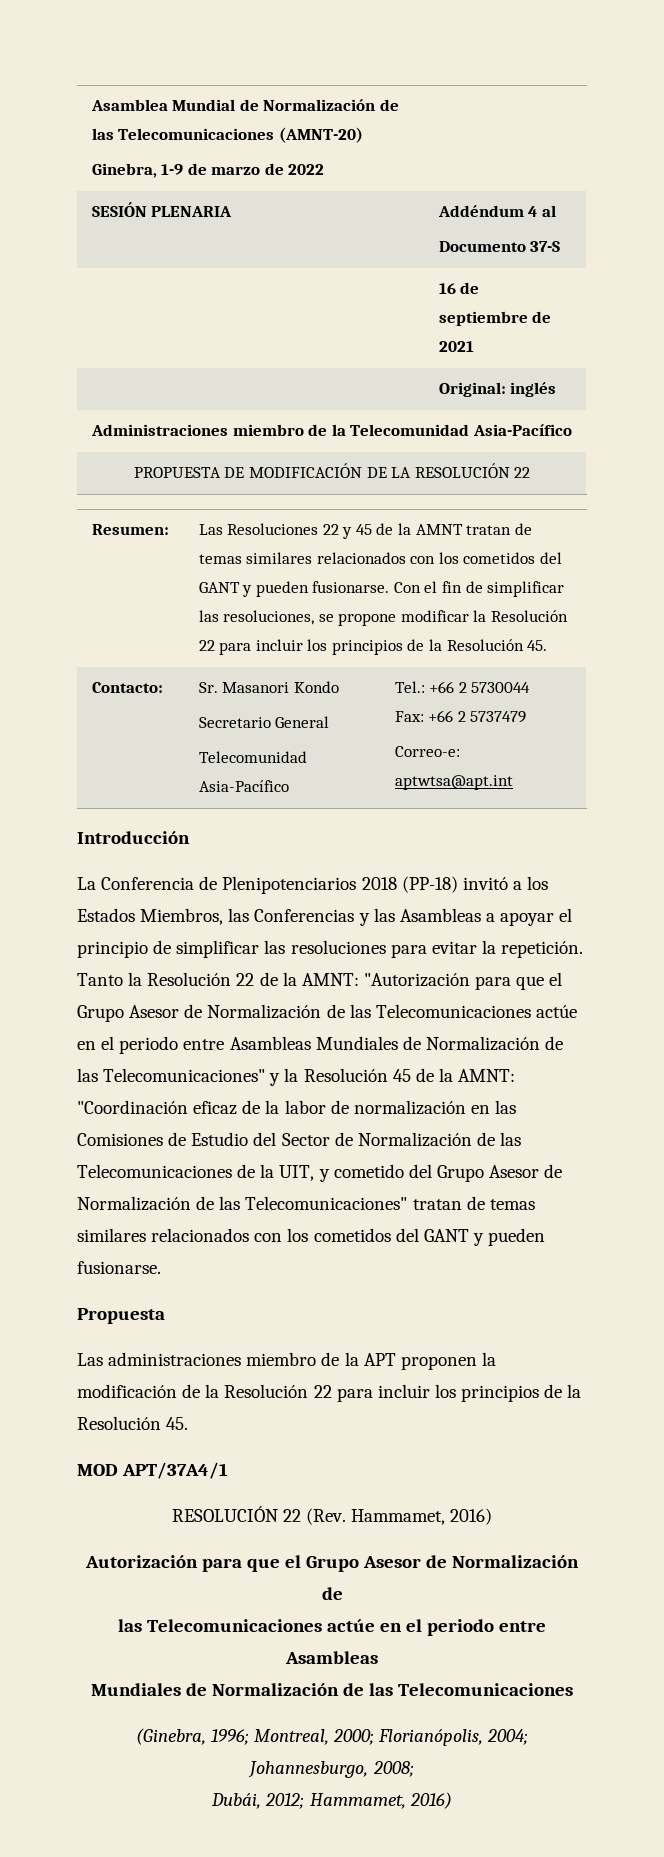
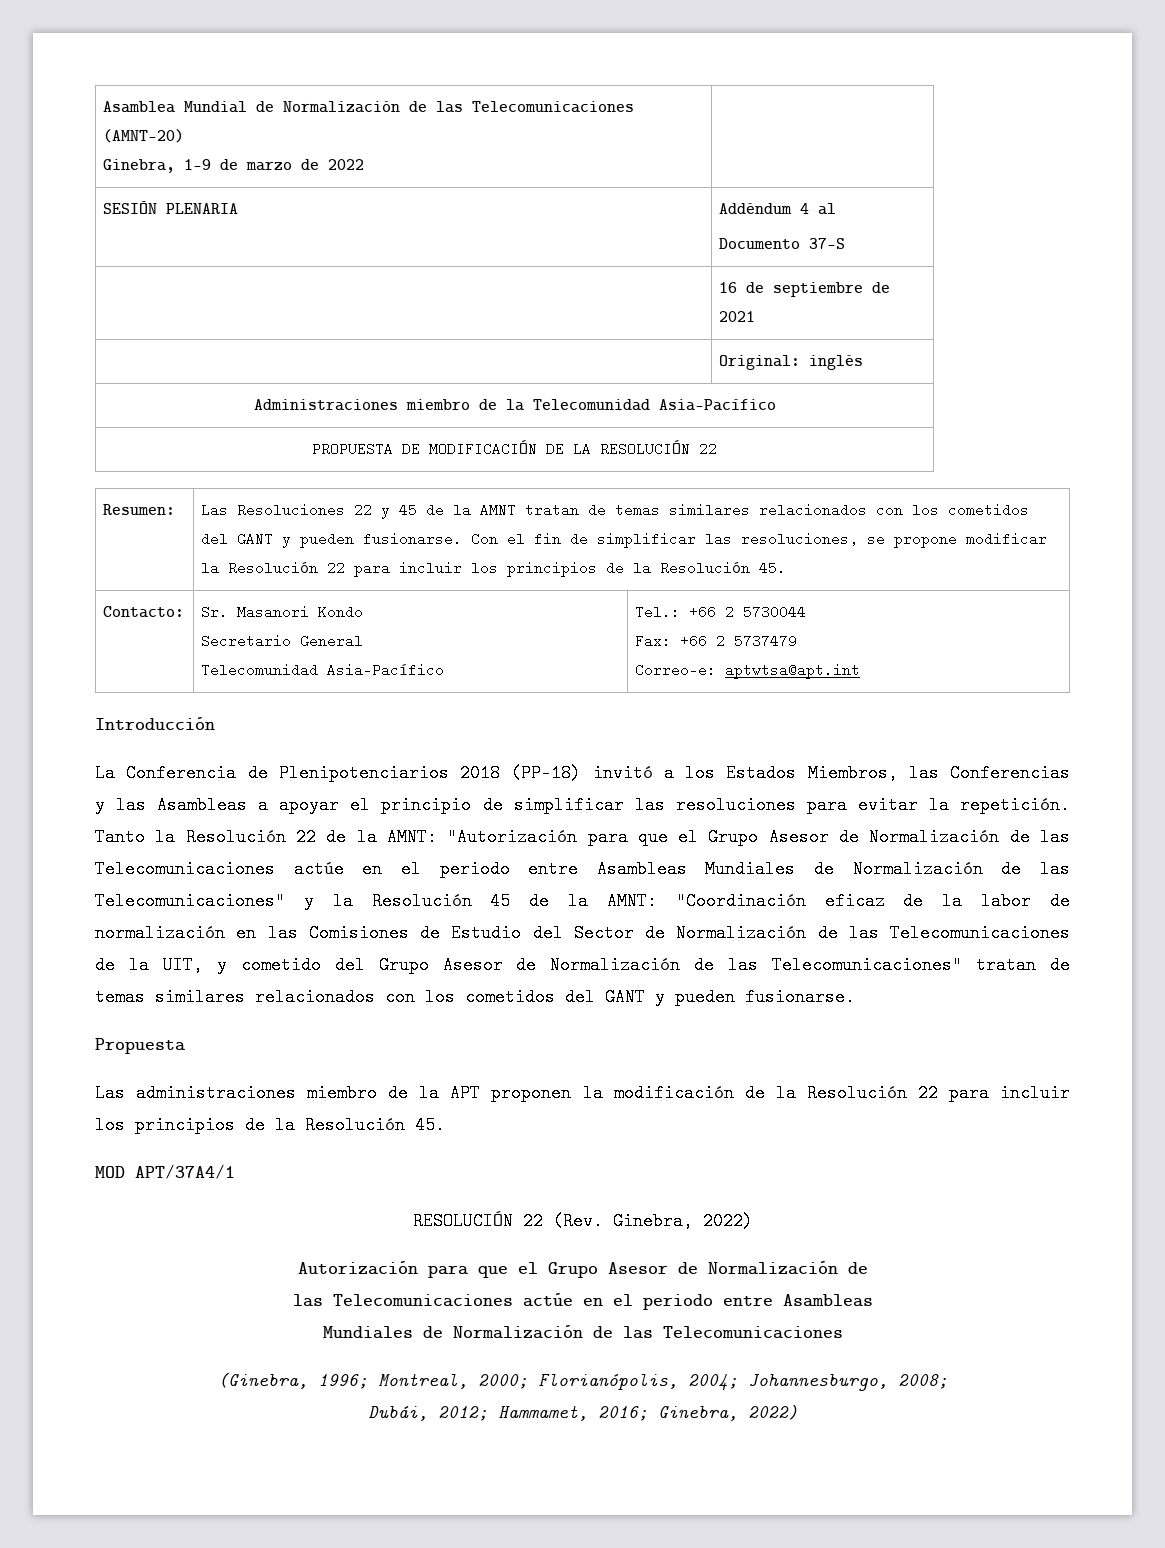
[351,1508,493,1525] Hammamet, 2016) -> [612,1212,753,1230] Ginebra, 2022)
[409,1792,452,1809] 2016) -> [597,1404,798,1421] 2016; Ginebra, 2022)

